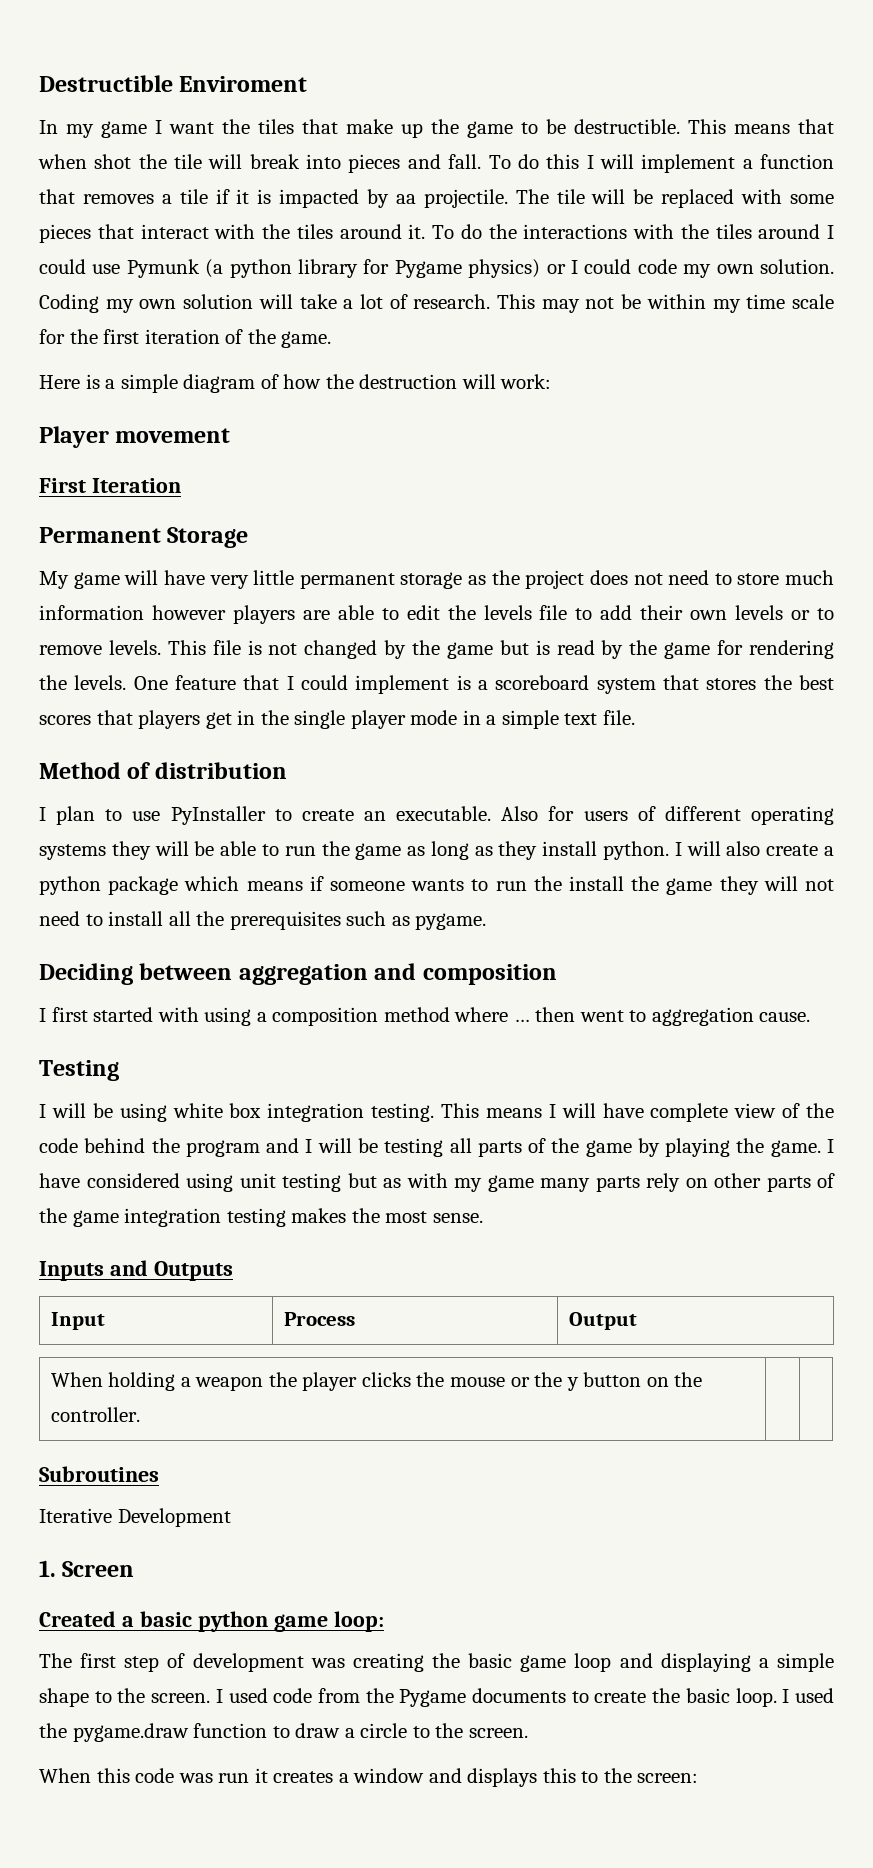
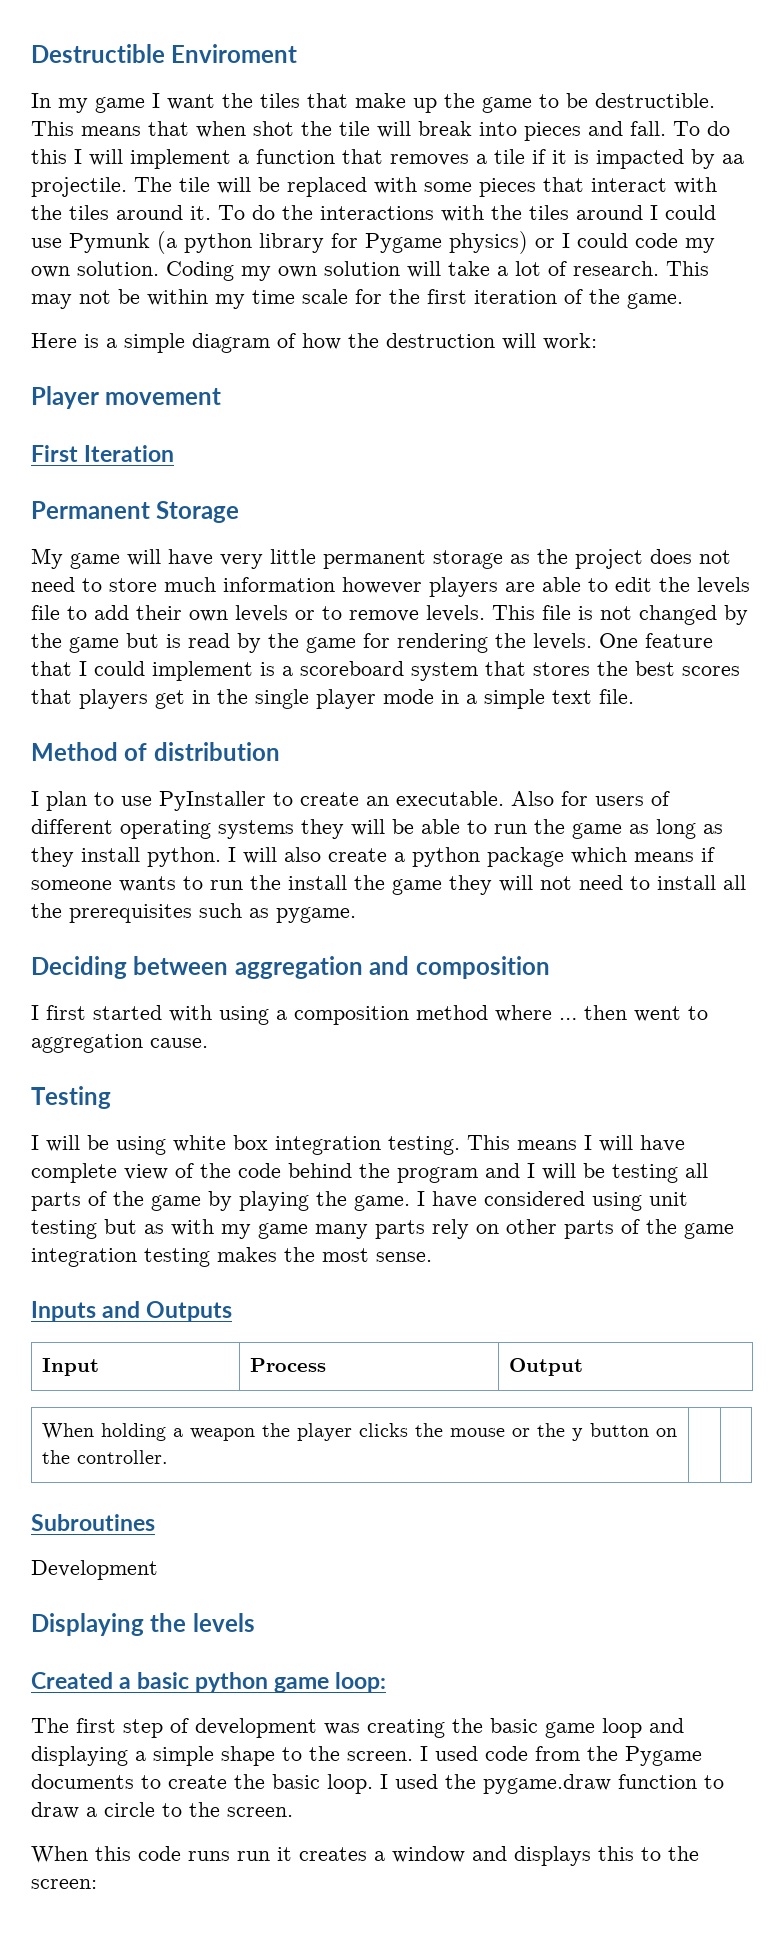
[39,1508,112,1523] Iterative -> (155, 1522) none
[39,1560,135,1577] 1. Screen -> [31,1613,255,1636] Displaying the levels
[178,1773,213,1783] was -> [188,1851,230,1861] runs

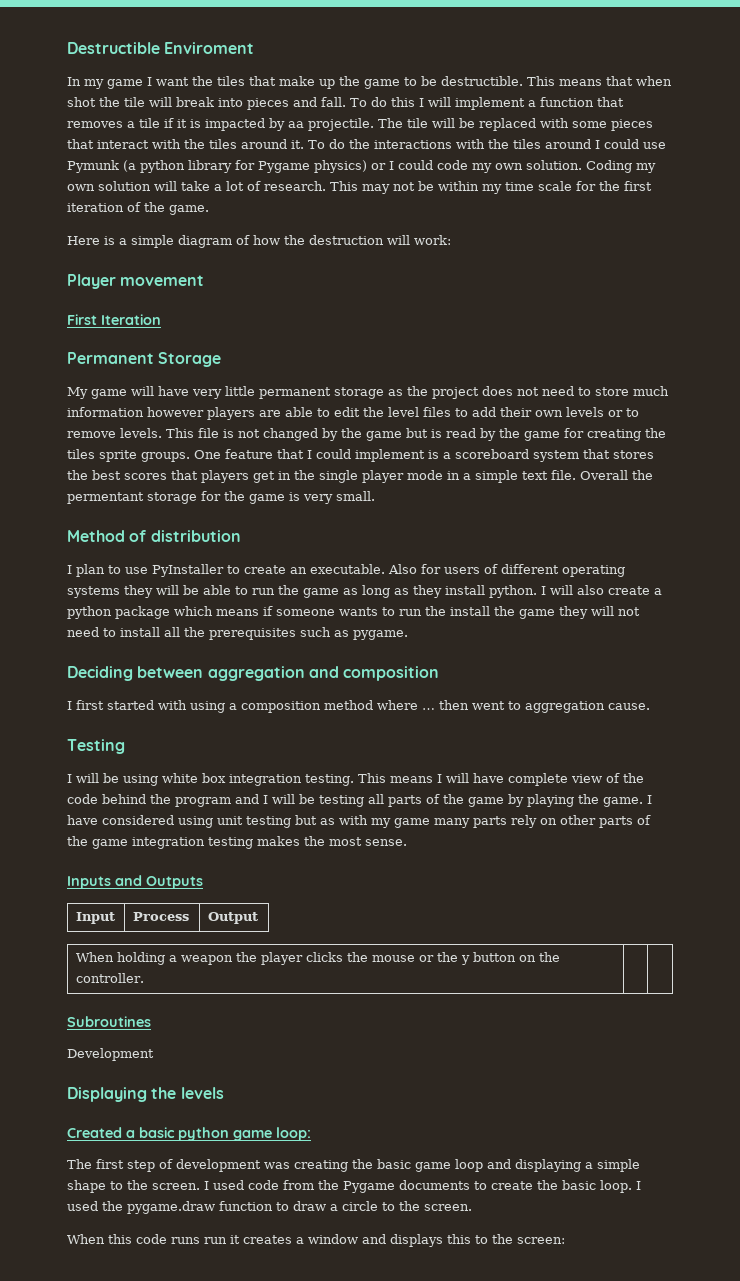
[697,577,750,594] [31,605,60,620] levels file -> [388,407,451,417] level files
[397,633,592,653] rendering the levels. -> [587,428,666,441] [67,449,190,462] creating the tiles sprite groups.
(634, 696) none -> [580,470,653,480] [67,491,375,504] Overall the permentant storage for the game is very small.

